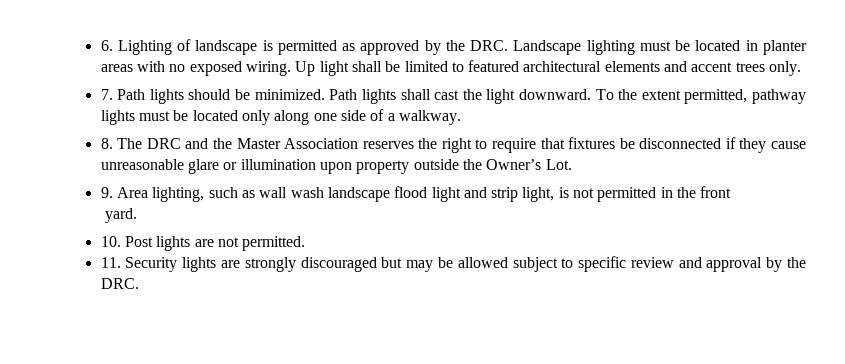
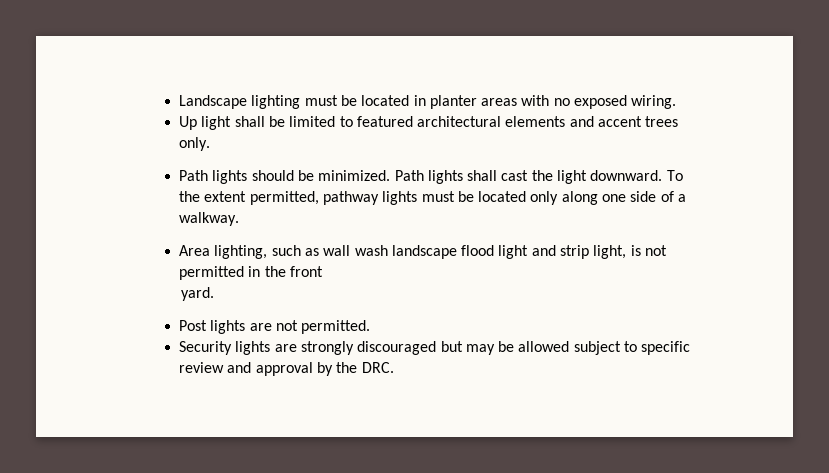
[100,39,509,55] 6. Lighting of landscape is permitted as approved by the DRC. -> (178, 102) none
(291, 68) none -> (677, 102) //
[100,89,113,100] 7. -> (210, 144) none
[100,137,806,153] [100,159,572,174] [100,187,113,198] 8. The DRC and the Master Association reserves the right to require that fixtures be disconnected if they cause unreasonable glare or illumination upon property outside the Owner’s Lot. // 9. -> (239, 219) none
[100,236,121,247] 10. -> (214, 294) none
[100,257,121,268] 11. -> (371, 327) none

